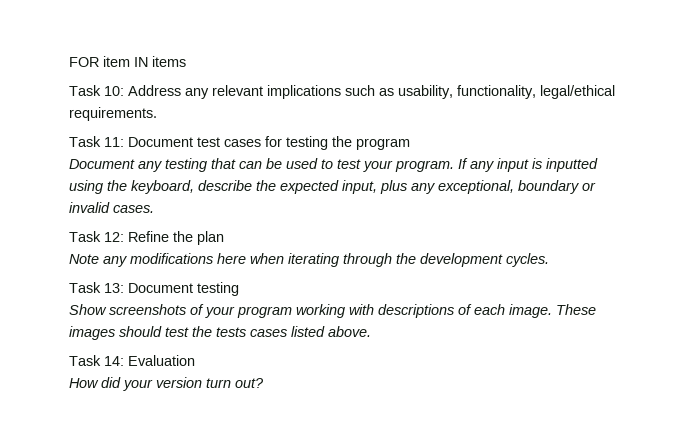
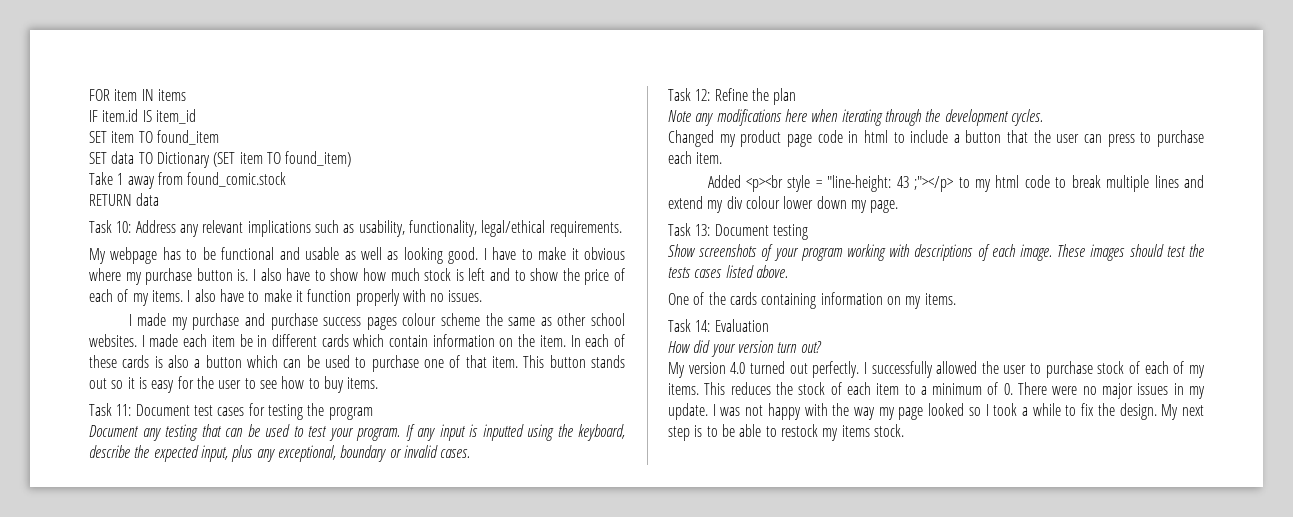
(186, 61) none -> [89,109,196,124] [89,130,219,145] [89,151,352,168] [89,172,287,189] [89,193,160,206] // IF item.id IS item_id // SET item TO found_item // SET data TO Dictionary (SET item TO found_item) // Take 1 away from found_comic.stock // RETURN data
(157, 114) none -> [89,247,626,264] [89,268,626,285] [89,289,483,306] [128,313,626,330] [89,334,625,347] [89,355,625,372] [89,376,379,393] // My webpage has to be functional and usable as well as looking good. I have to make it obvious where my purchase button is. I also have to show how much stock is left and to show the price of each of my items. I also have to make it function properly with no issues. // I made my purchase and purchase success pages colour scheme the same as other school websites. I made each item be in different cards which contain information on the item. In each of these cards is also a button which can be used to purchase one of that item. This button stands out so it is easy for the user to see how to buy items.
(549, 260) none -> [668,130,1204,147] [668,151,723,164] [707,175,1204,192] [668,196,899,213] // Changed my product page code in html to include a button that the user can press to purchase each item. // Added <p><br style = "line-height: 43 ;"></p> to my html code to break multiple lines and extend my div colour lower down my page.
(371, 331) none -> [668,292,956,309] // One of the cards containing information on my items.
(264, 383) none -> [668,361,1205,378] [668,382,1205,399] [668,403,1204,420] [668,424,904,441] // My version 4.0 turned out perfectly. I successfully allowed the user to purchase stock of each of my items. This reduces the stock of each item to a minimum of 0. There were no major issues in my update. I was not happy with the way my page looked so I took a while to fix the design. My next step is to be able to restock my items stock.

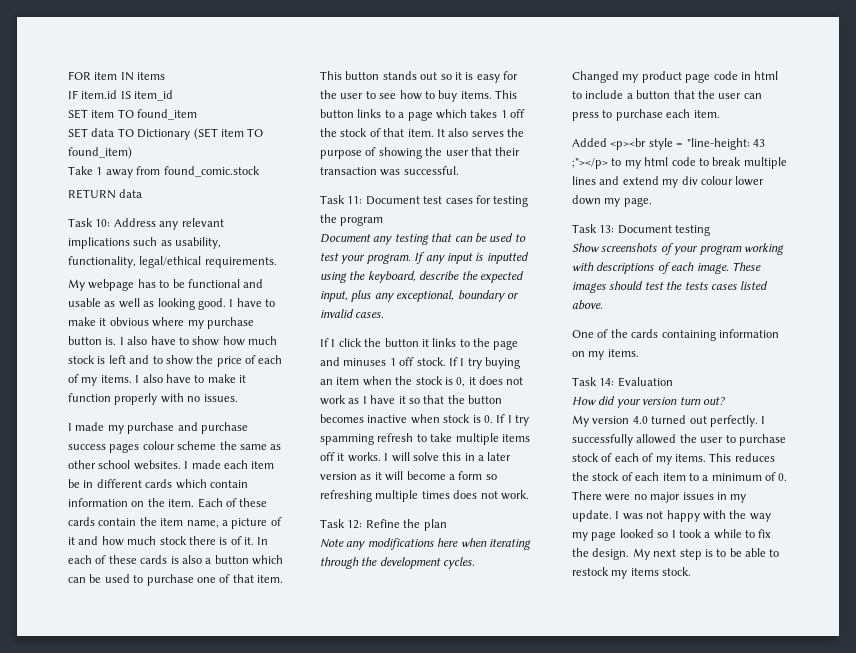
(566, 341) none -> [197,498,268,508] [68,517,282,529] [68,536,254,546] Each of these cards contain the item name, a picture of it and how much stock there is of it.
(379, 383) none -> [495,90,517,99] [320,109,525,121] [320,128,524,137] [320,147,521,159] [320,166,459,176] This button links to a page which takes 1 off the stock of that item. It also serves the purpose of showing the user that their transaction was successful.
(471, 453) none -> [320,338,519,350] [320,357,520,369] [320,376,524,387] [320,395,502,405] [320,414,529,426] [320,433,530,445] [320,452,512,462] [320,471,497,481] [320,490,529,502] // If I click the button it links to the page and minuses 1 off stock. If I try buying an item when the stock is 0, it does not work as I have it so that the button becomes inactive when stock is 0. If I try spamming refresh to take multiple items off it works. I will solve this in a later version as it will become a form so refreshing multiple times does not work.

